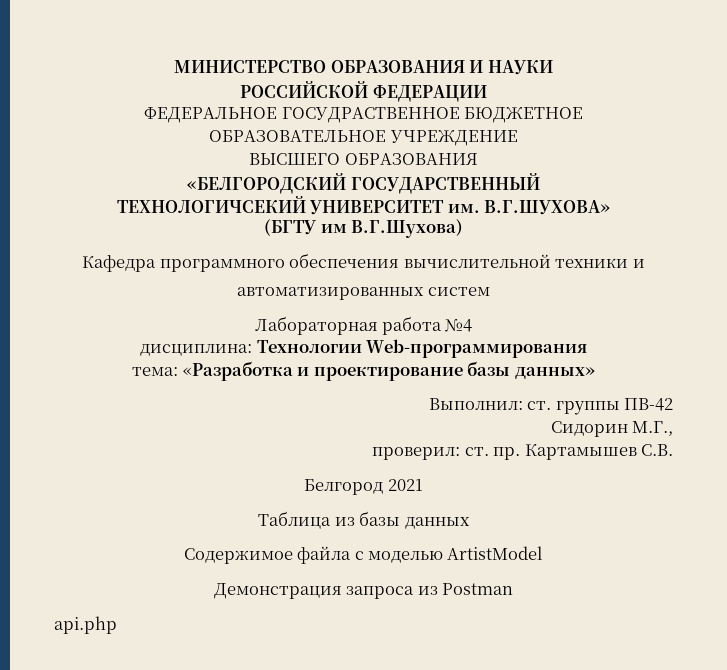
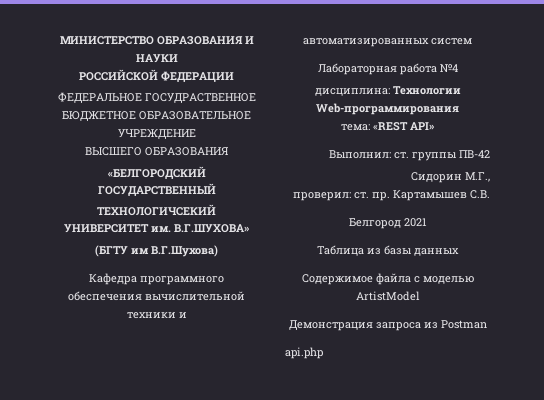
[182,361,595,381] «Разработка и проектирование базы данных» -> [373,122,435,131] «REST API»

